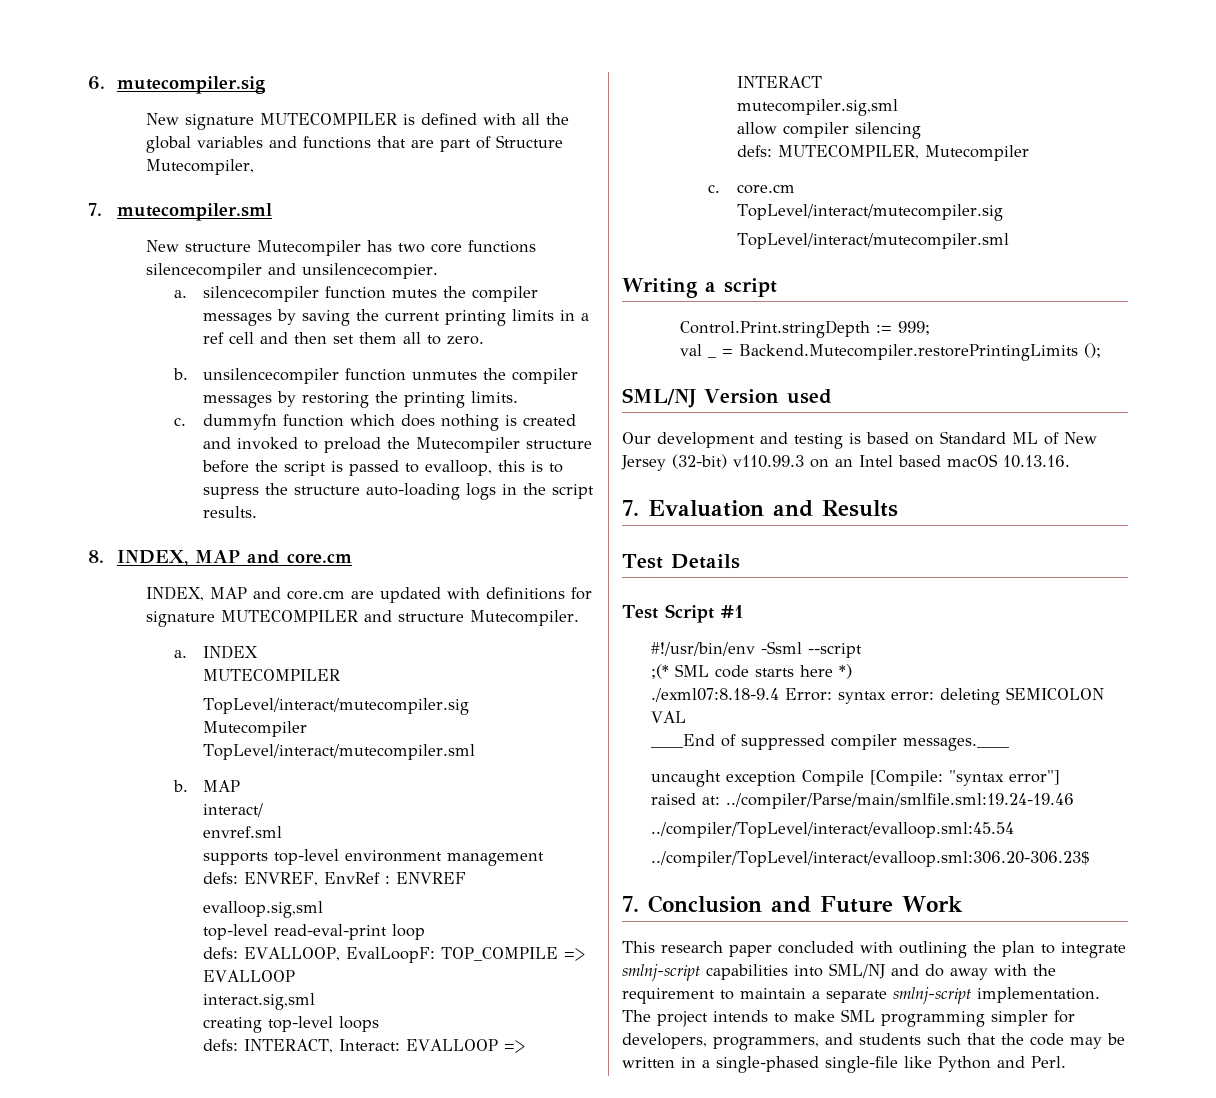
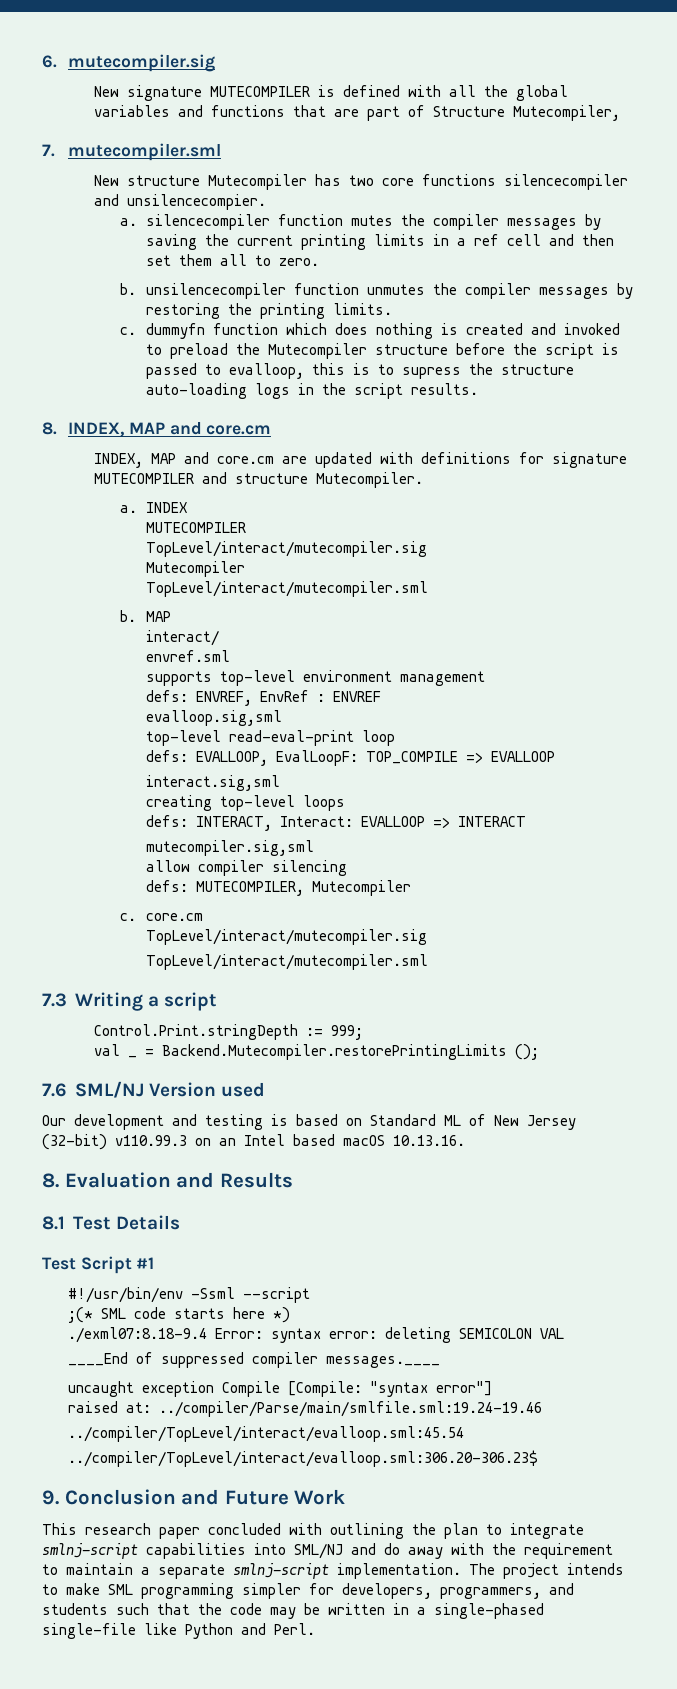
(1010, 241) none -> [42,993,67,1007] 7.3
(1101, 350) none -> [42,1083,67,1097] 7.6
[622,500,639,516] 7. -> [42,1173,59,1188] 8.
(898, 508) none -> [42,1216,65,1230] 8.1
[622,896,639,912] 7. -> [42,1490,59,1505] 9.

